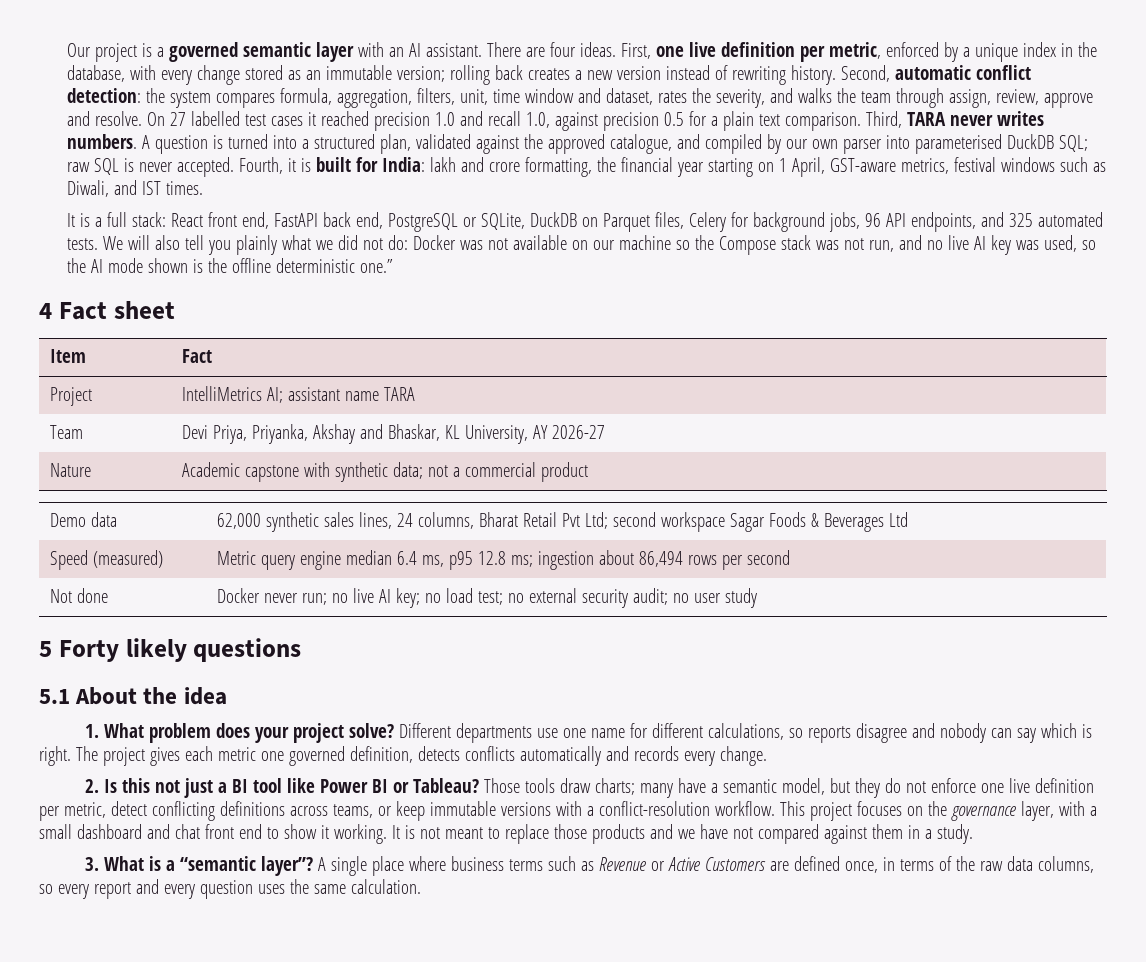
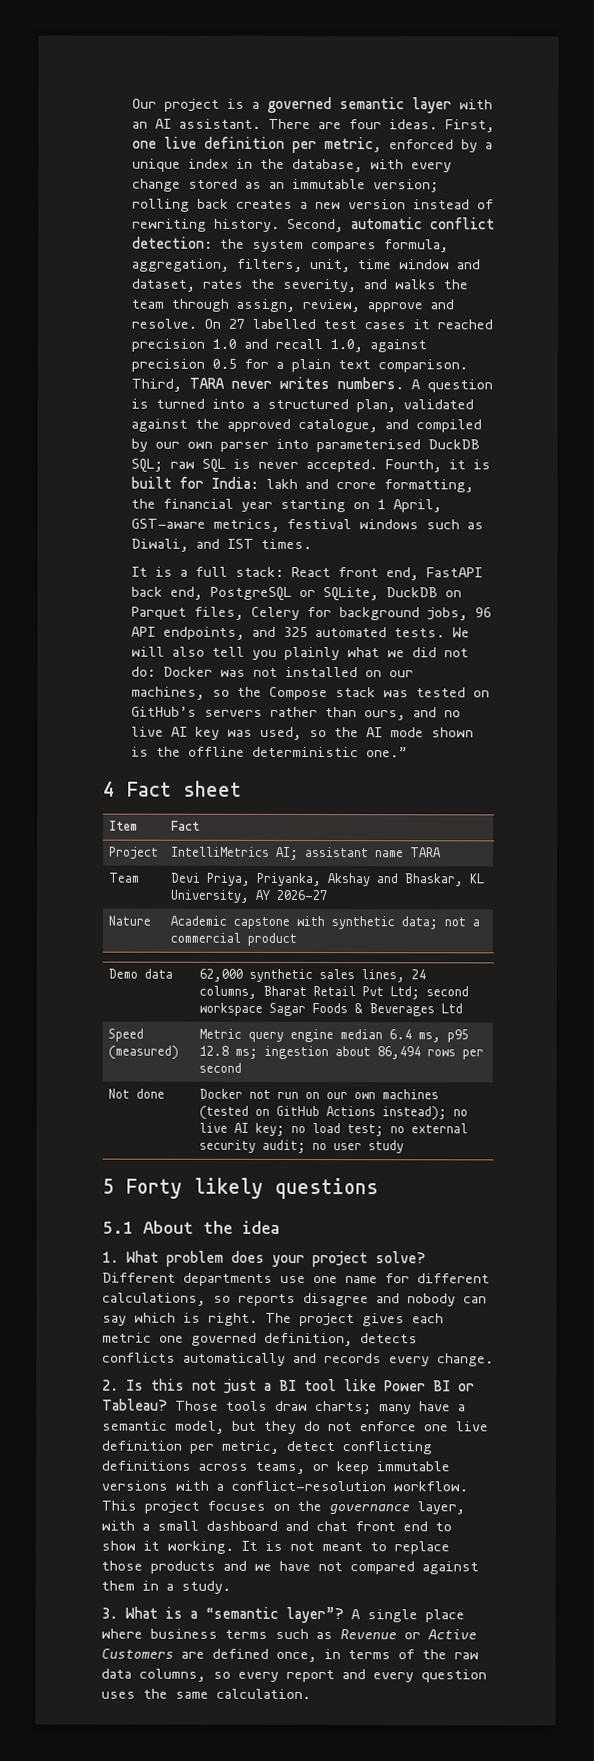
[512,235,671,250] available on our machine -> [285,666,415,678] [131,686,206,700] installed on our machines,
[843,238,894,252] not run, -> [416,687,491,698] [131,706,407,721] tested on GitHub’s servers rather than ours,
[264,593,328,605] never run; -> [249,1089,440,1100] [199,1105,448,1121] not run on our own machines (tested on GitHub Actions instead);

